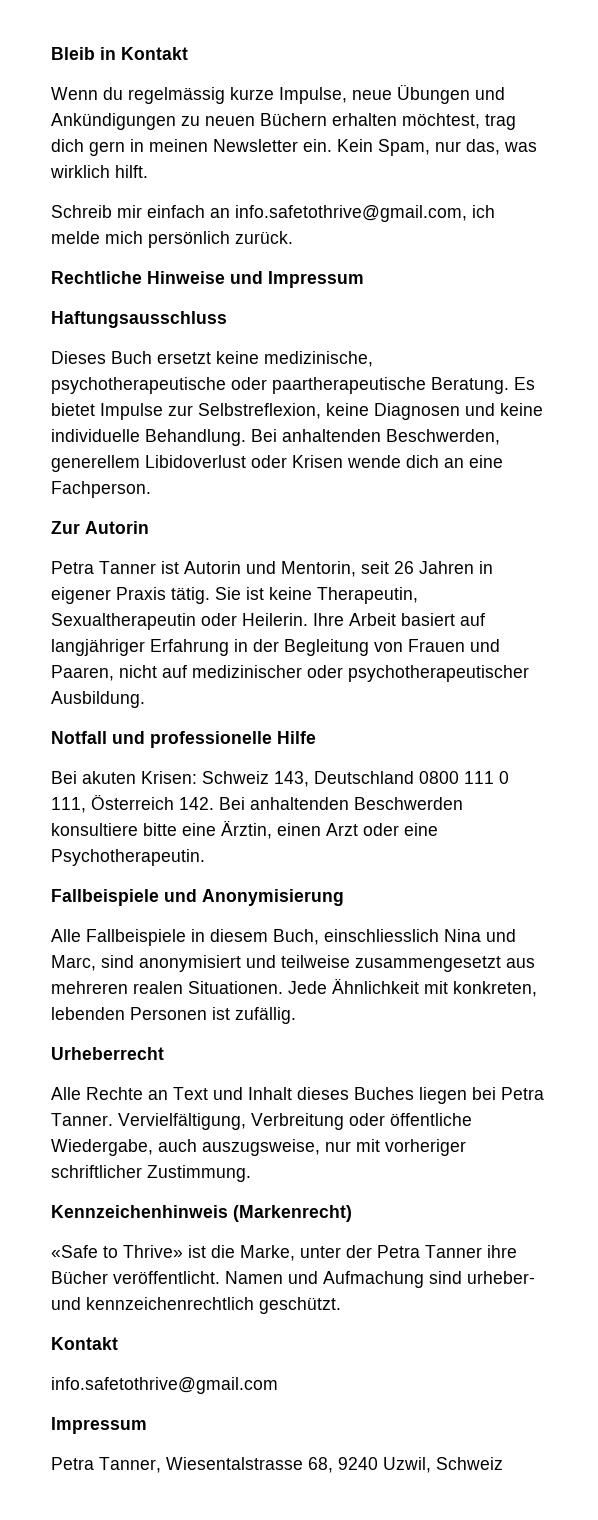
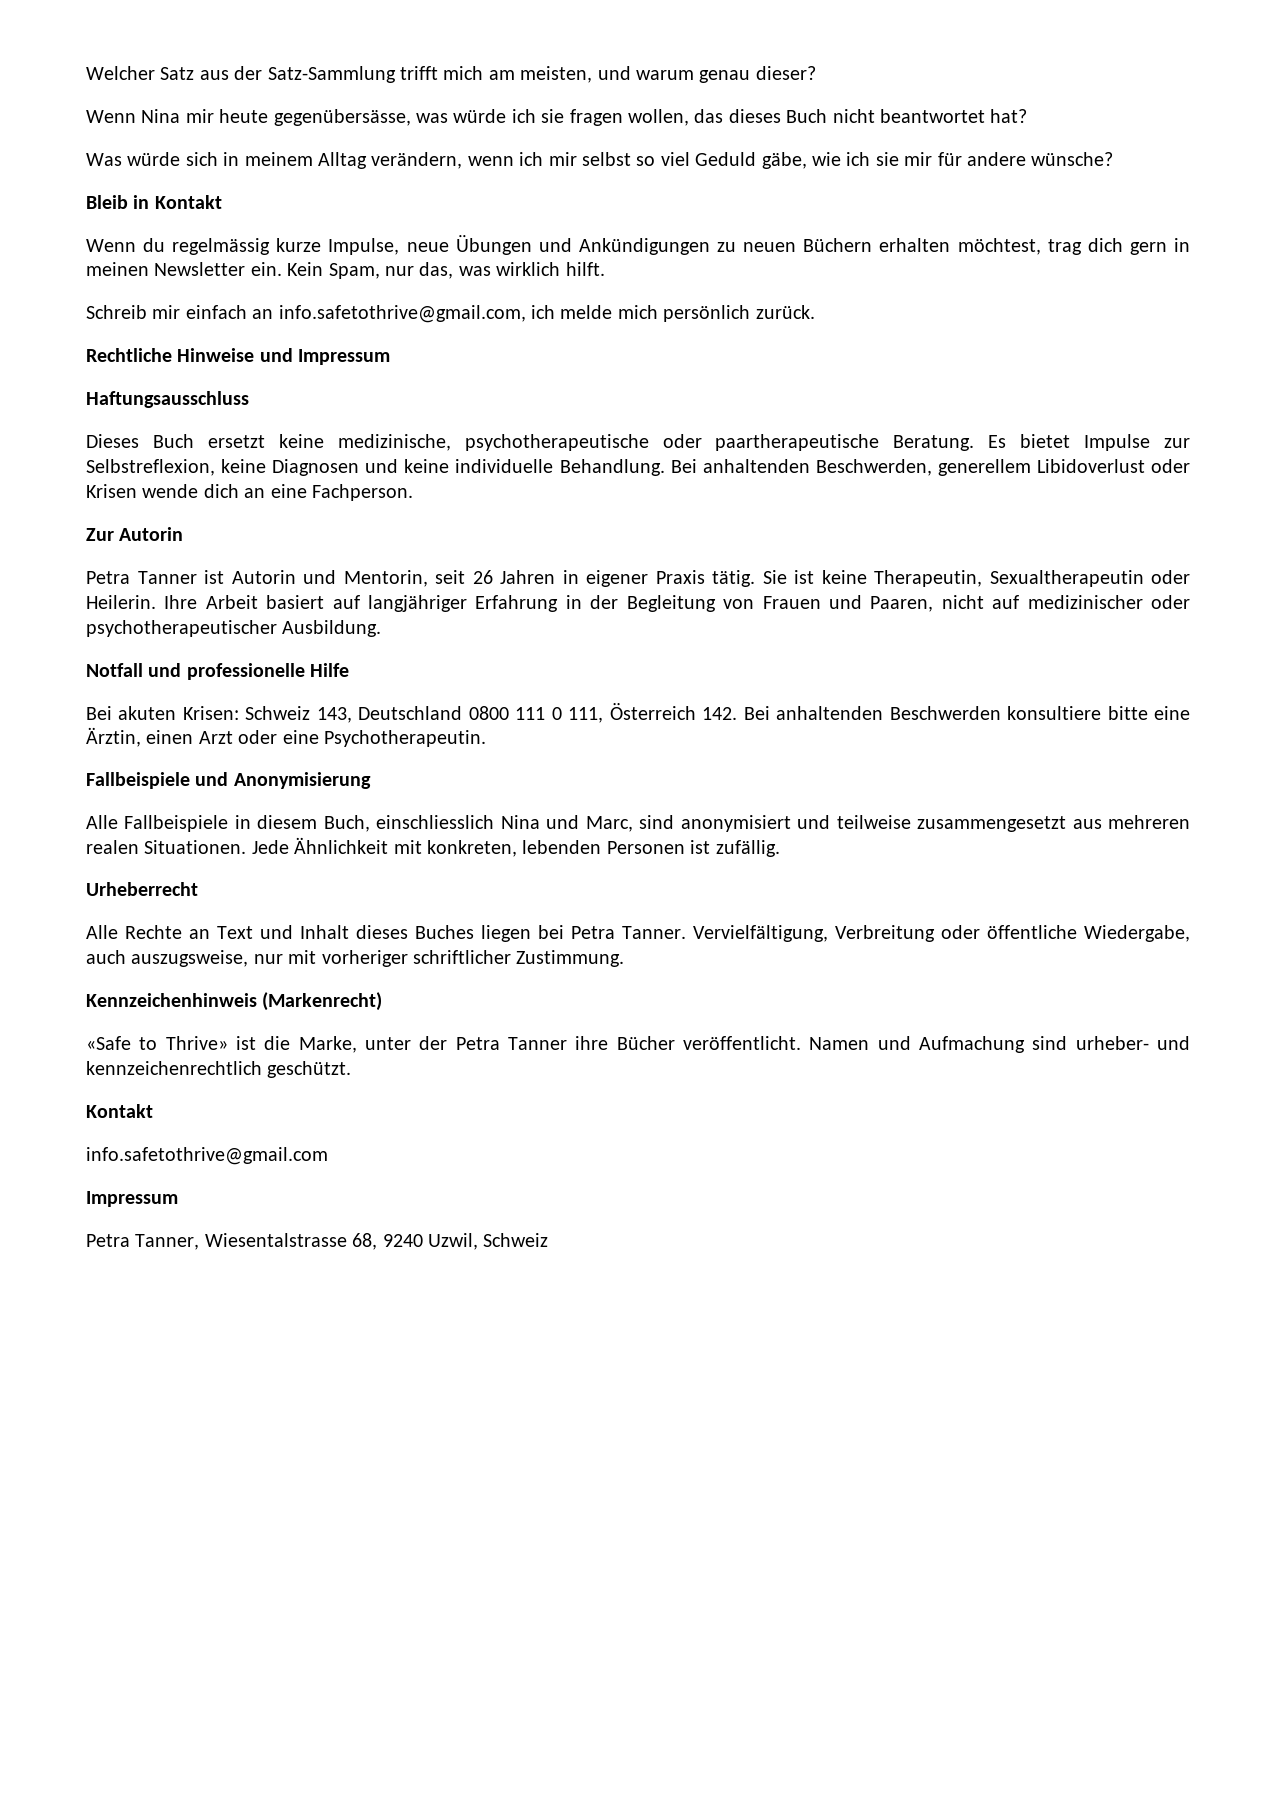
(51, 53) none -> [86,66,816,83] [86,109,1028,126] [86,152,1114,169] Welcher Satz aus der Satz-Sammlung trifft mich am meisten, und warum genau dieser? // Wenn Nina mir heute gegenübersässe, was würde ich sie fragen wollen, das dieses Buch nicht beantwortet hat? // Was würde sich in meinem Alltag verändern, wenn ich mir selbst so viel Geduld gäbe, wie ich sie mir für andere wünsche? //

